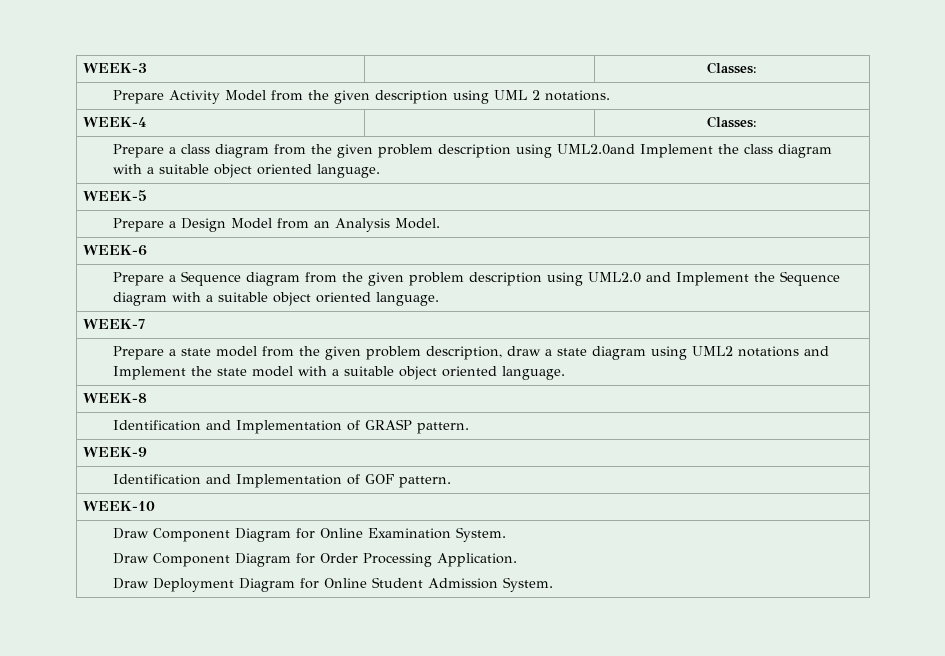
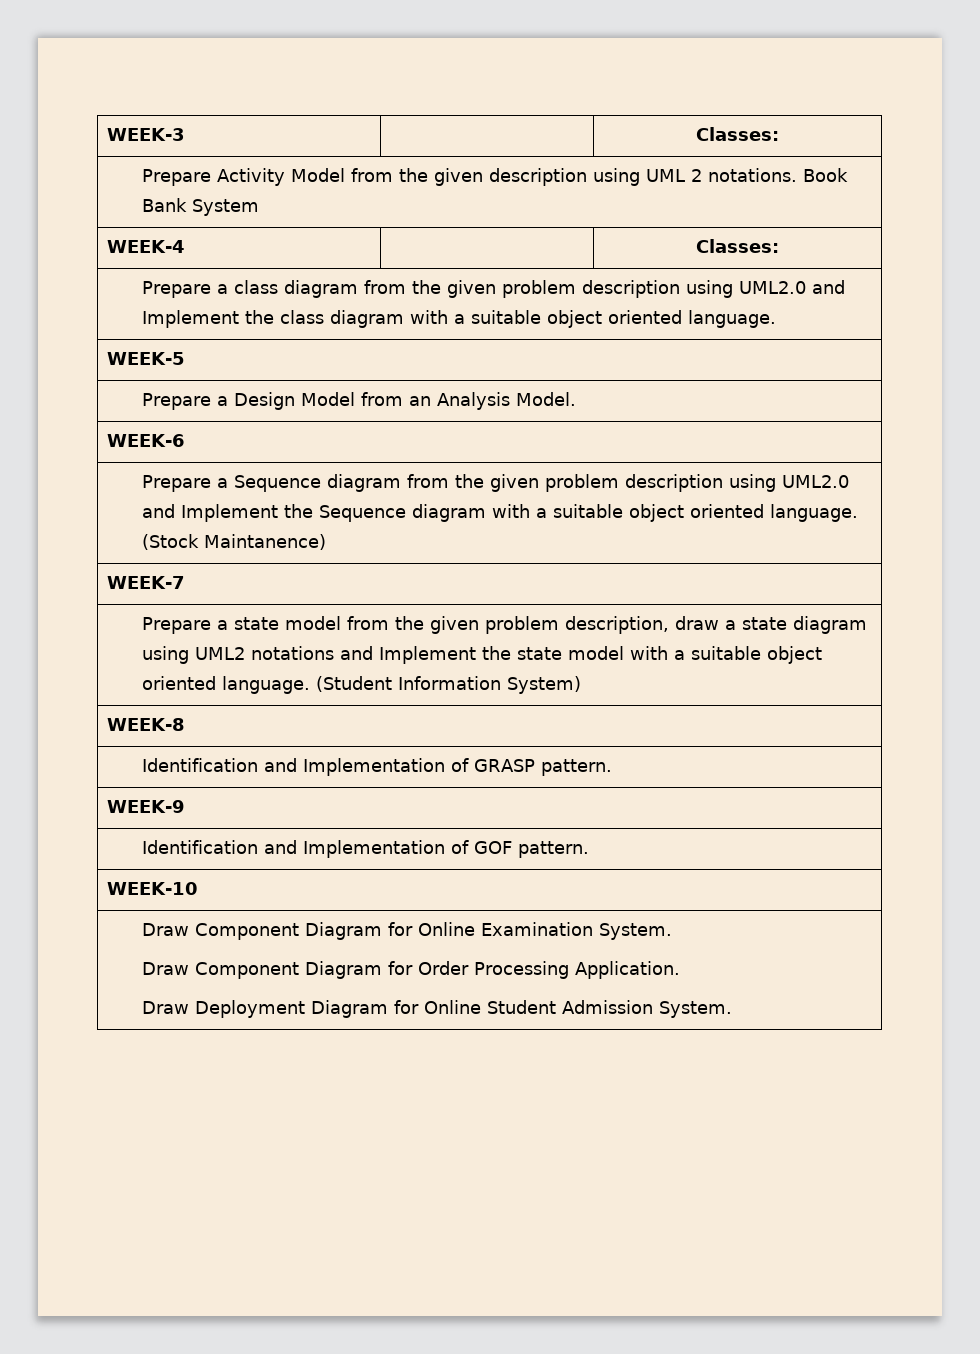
(610, 95) none -> [803,168,849,182] [142,198,260,216] Book Bank System
[556,144,635,155] UML2.0and -> [739,280,846,294] UML2.0 and
(439, 299) none -> [142,534,327,550] (Stock Maintanence)
(565, 373) none -> [316,676,582,694] (Student Information System)

